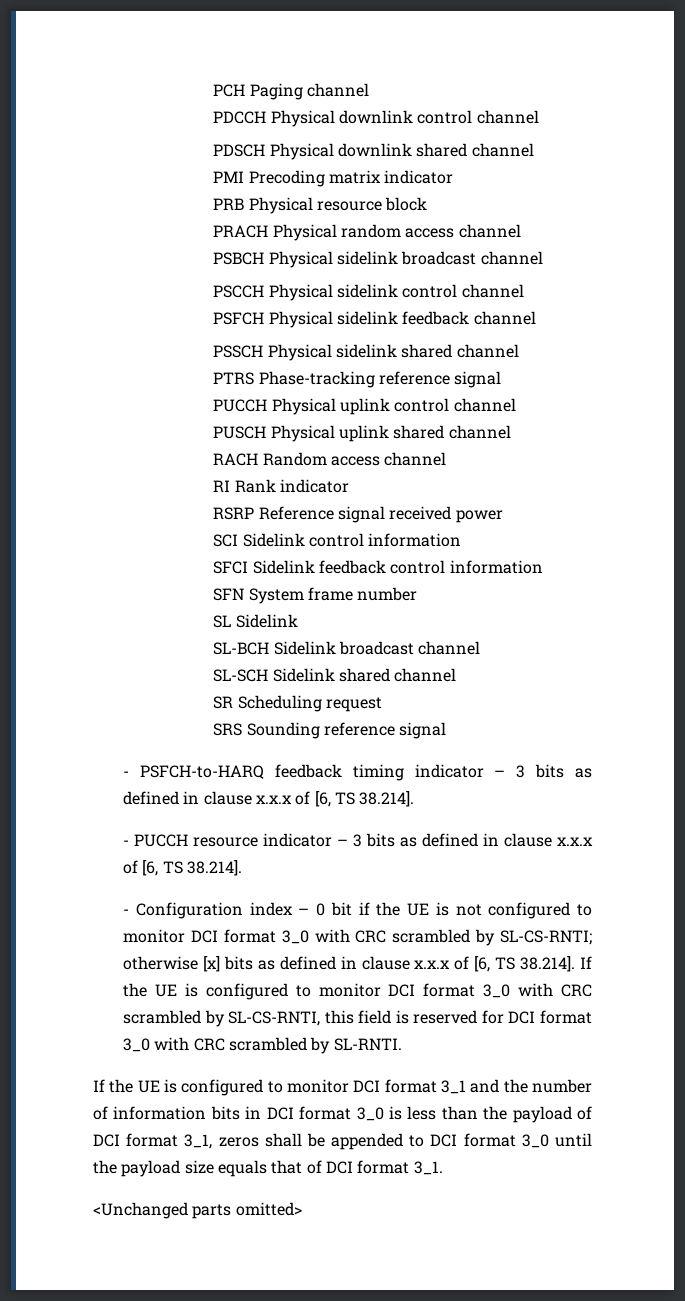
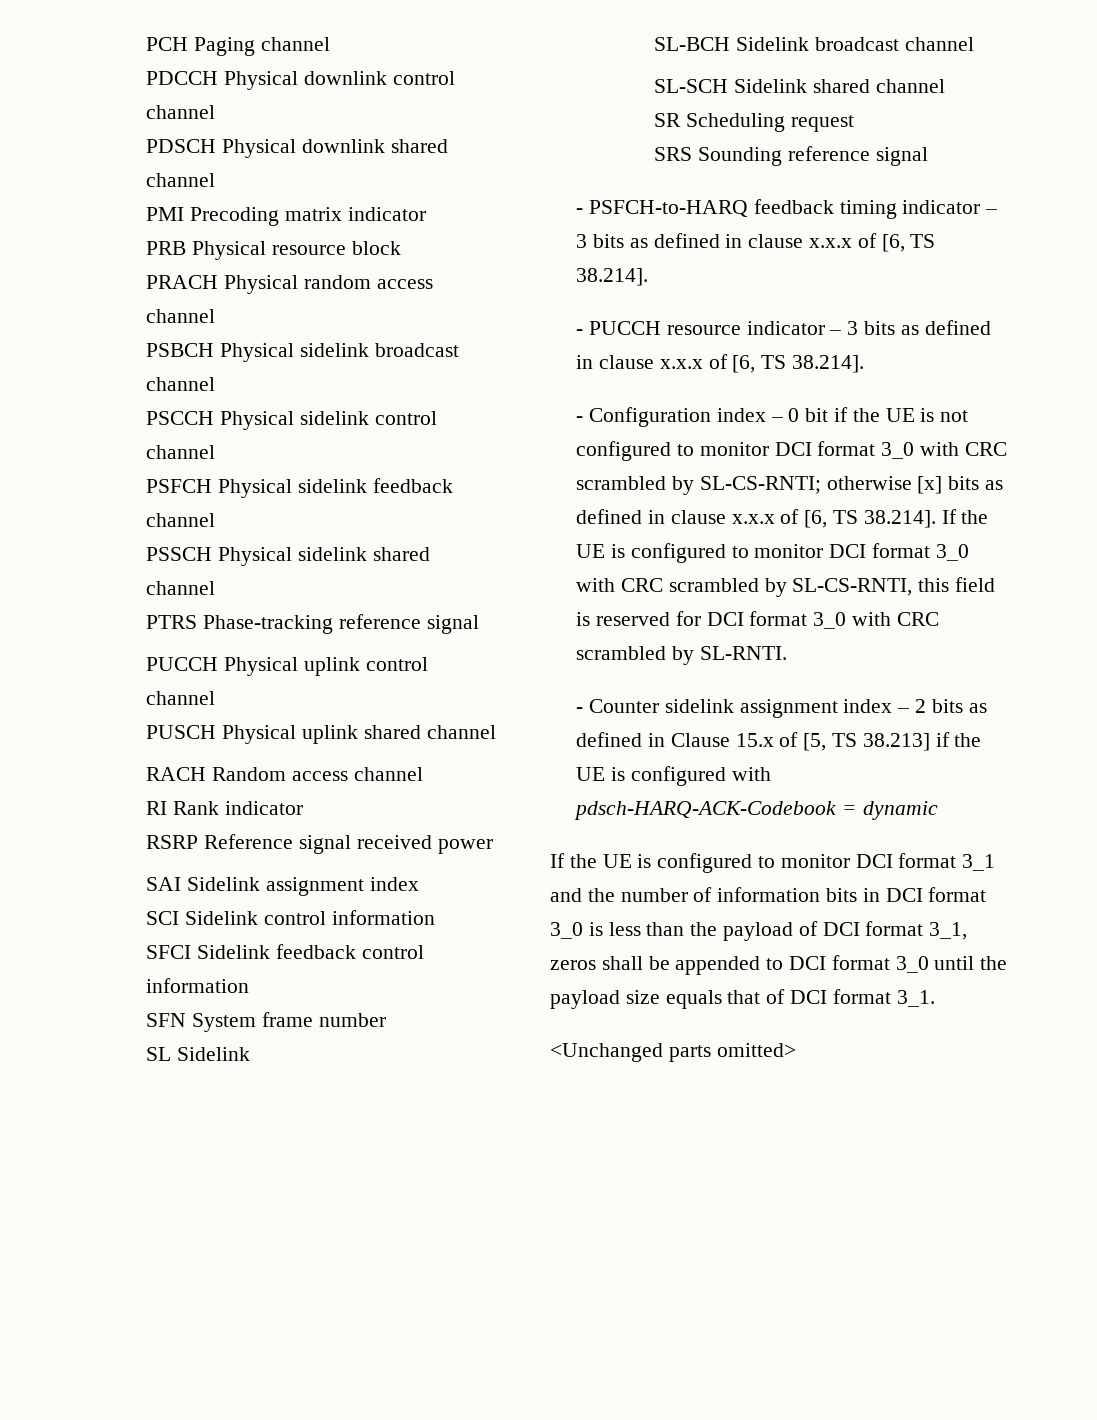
(503, 516) none -> [146,877,419,896] // SAI Sidelink assignment index
(402, 1044) none -> [576,699,987,718] [576,732,982,751] [576,766,771,786] [574,801,938,820] // - Counter sidelink assignment index – 2 bits as defined in Clause 15.x of [5, TS 38.213] if the UE is configured with pdsch-HARQ-ACK-Codebook = dynamic

